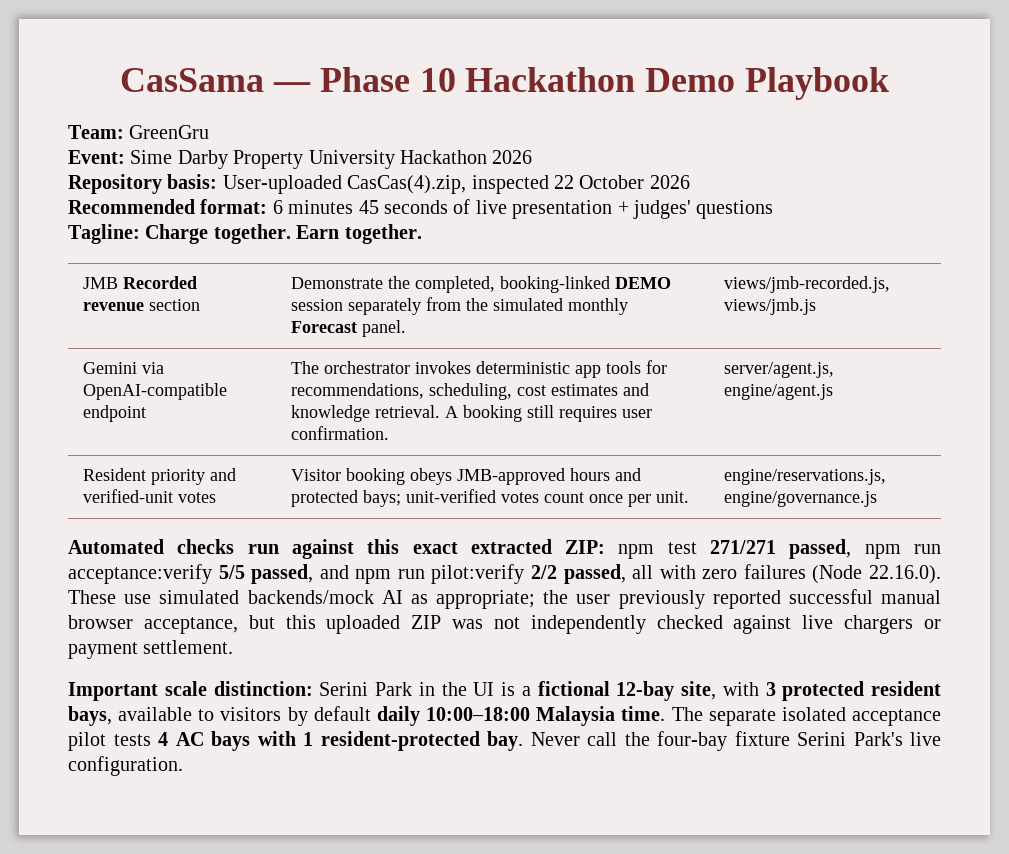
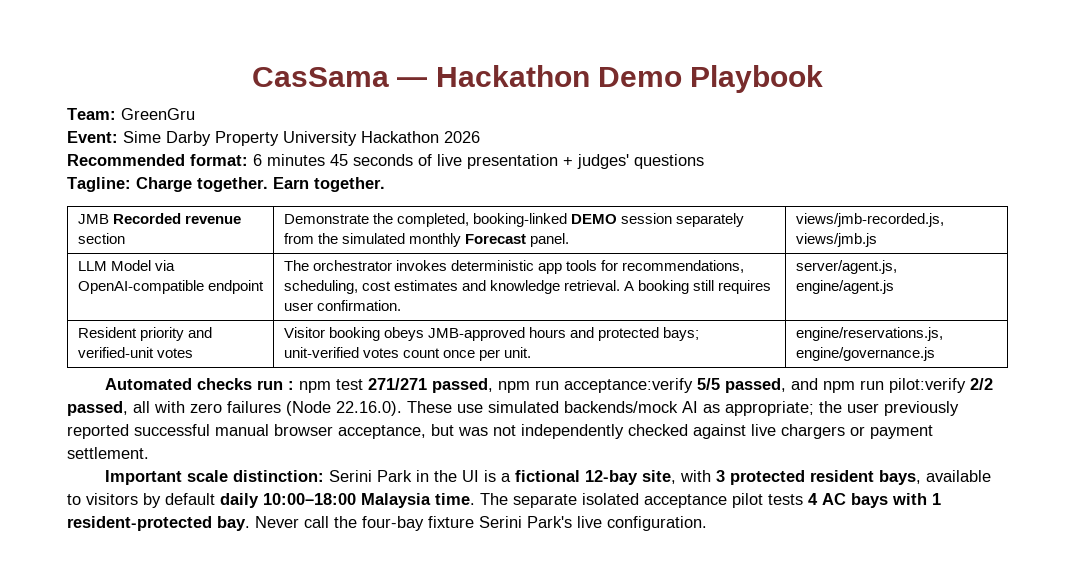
[319,67,456,92] Phase 10 -> (428, 82) none
[68,174,690,194] // Repository basis: User-uploaded CasCas(4).zip, inspected 22 October 2026 -> (480, 137) none
[83,362,138,374] Gemini -> [77,260,151,271] LLM Model
[291,539,606,559] against this exact extracted ZIP: -> [287,381,294,390] :
[285,615,442,634] this uploaded ZIP -> (454, 430) none

